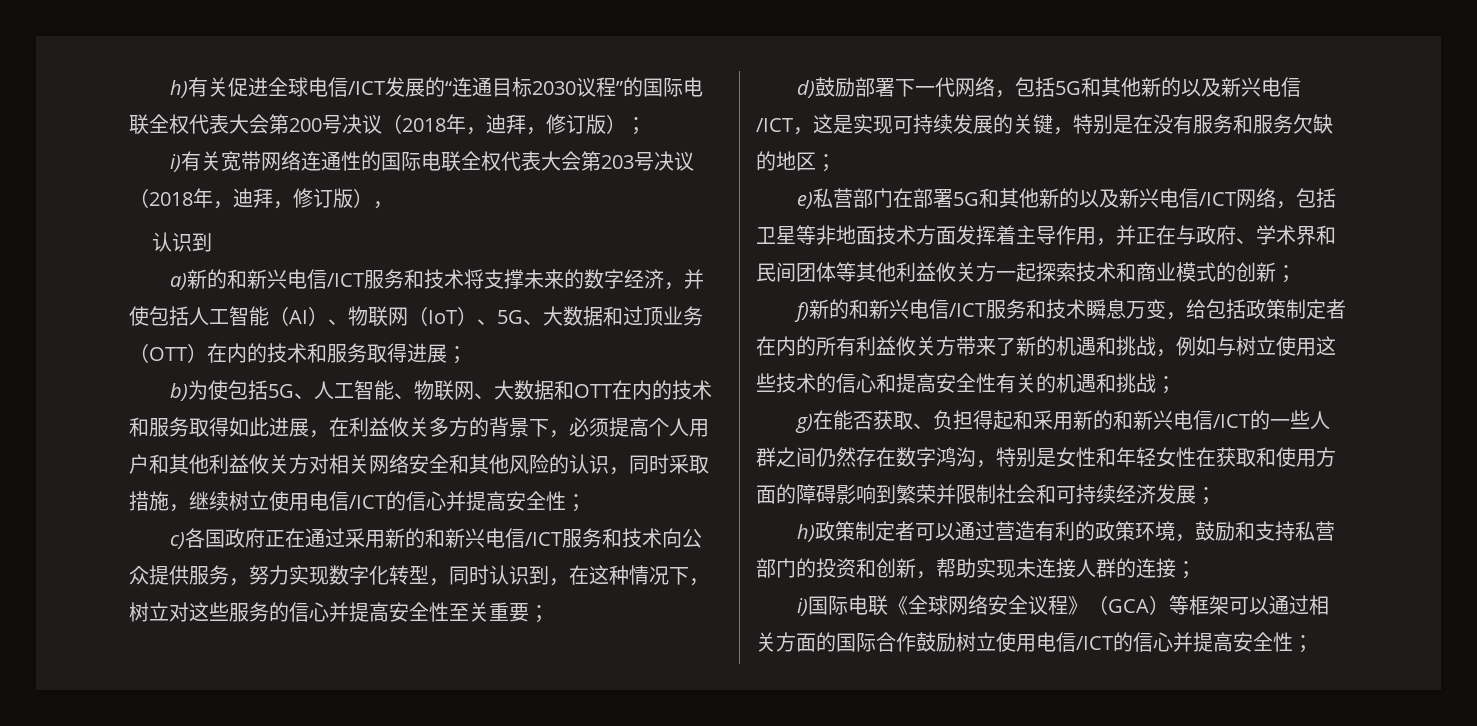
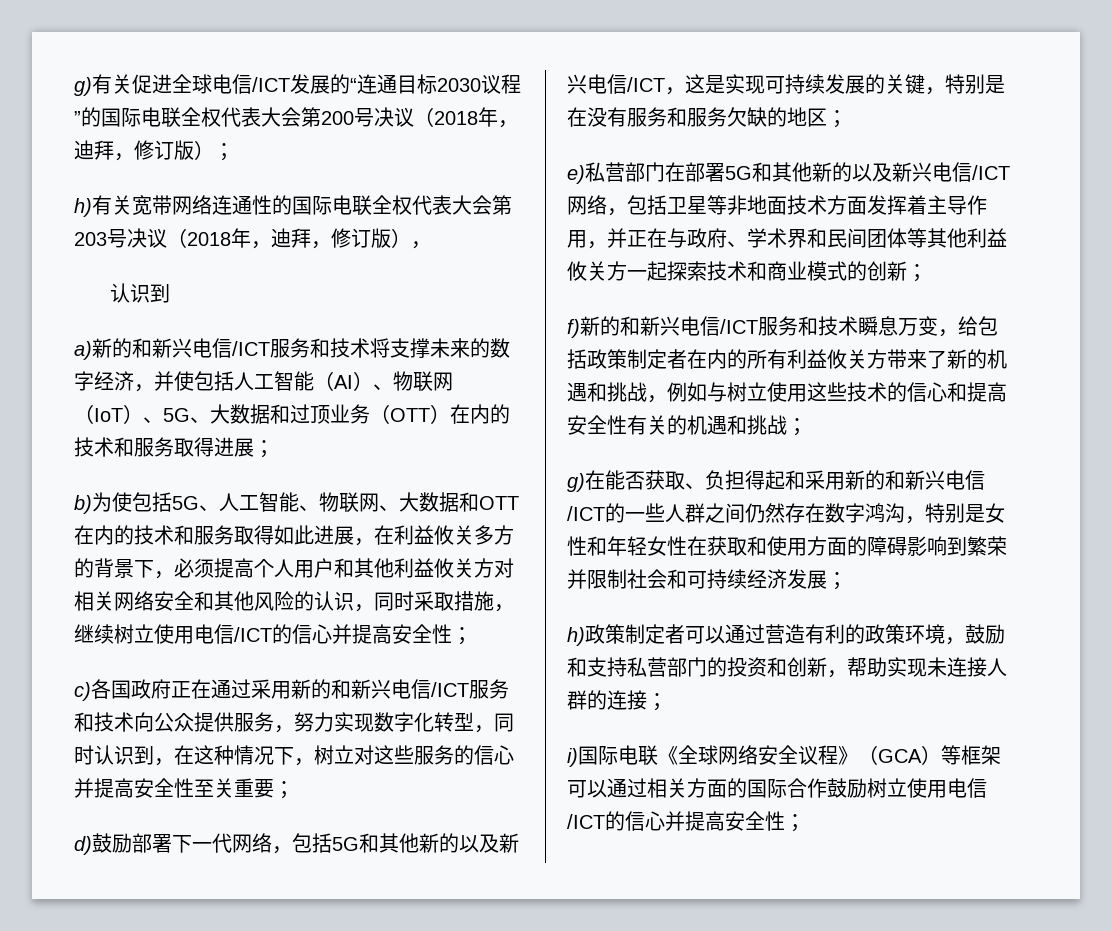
[170,80,189,98] h) -> [74,77,92,96] g)
[170,154,182,172] i) -> [74,198,92,217] h)

